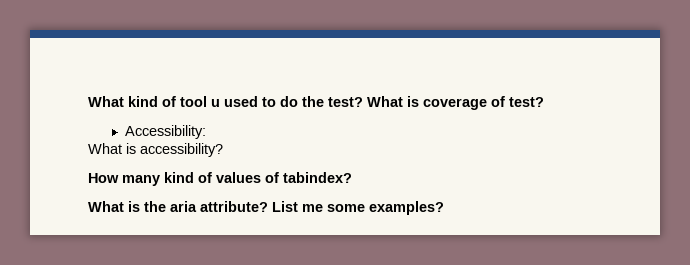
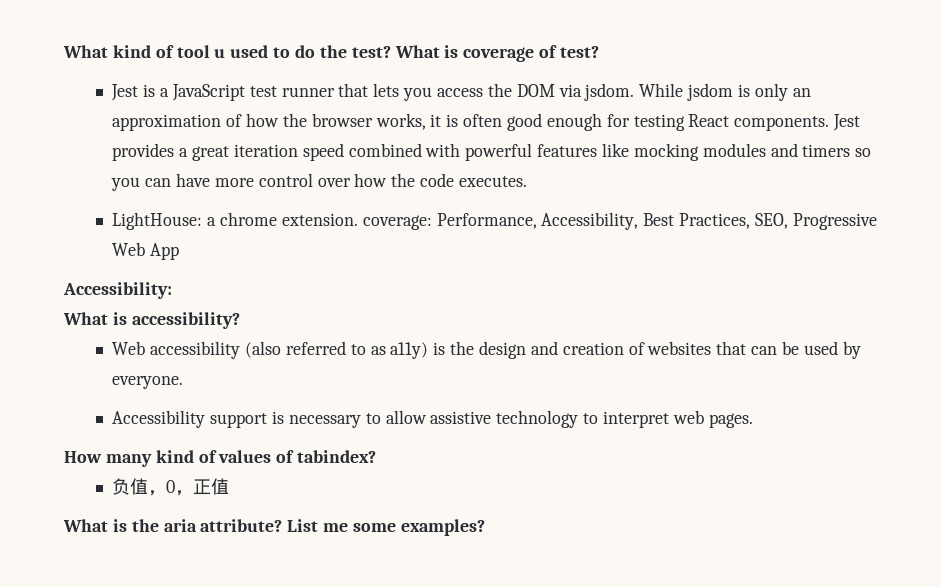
[125,125,207,139] [88,143,223,157] Accessibility: // What is accessibility? -> [111,83,811,101] [112,113,861,131] [112,143,872,161] [111,173,528,191] [112,212,877,230] [112,242,180,260] [63,282,172,299] [63,312,240,329] [112,341,861,359] [112,376,184,389] [112,410,753,428] Jest is a JavaScript test runner that lets you access the DOM via jsdom. While jsdom is only an approximation of how the browser works, it is often good enough for testing React components. Jest provides a great iteration speed combined with powerful features like mocking modules and timers so you can have more control over how the code executes. // LightHouse: a chrome extension. coverage: Performance, Accessibility, Best Practices, SEO, Progressive Web App // Accessibility: // What is accessibility? // Web accessibility (also referred to as a11y) is the design and creation of websites that can be used by everyone. // Accessibility support is necessary to allow assistive technology to interpret web pages.
(352, 177) none -> [112,478,230,496] // 负值，0，正值

